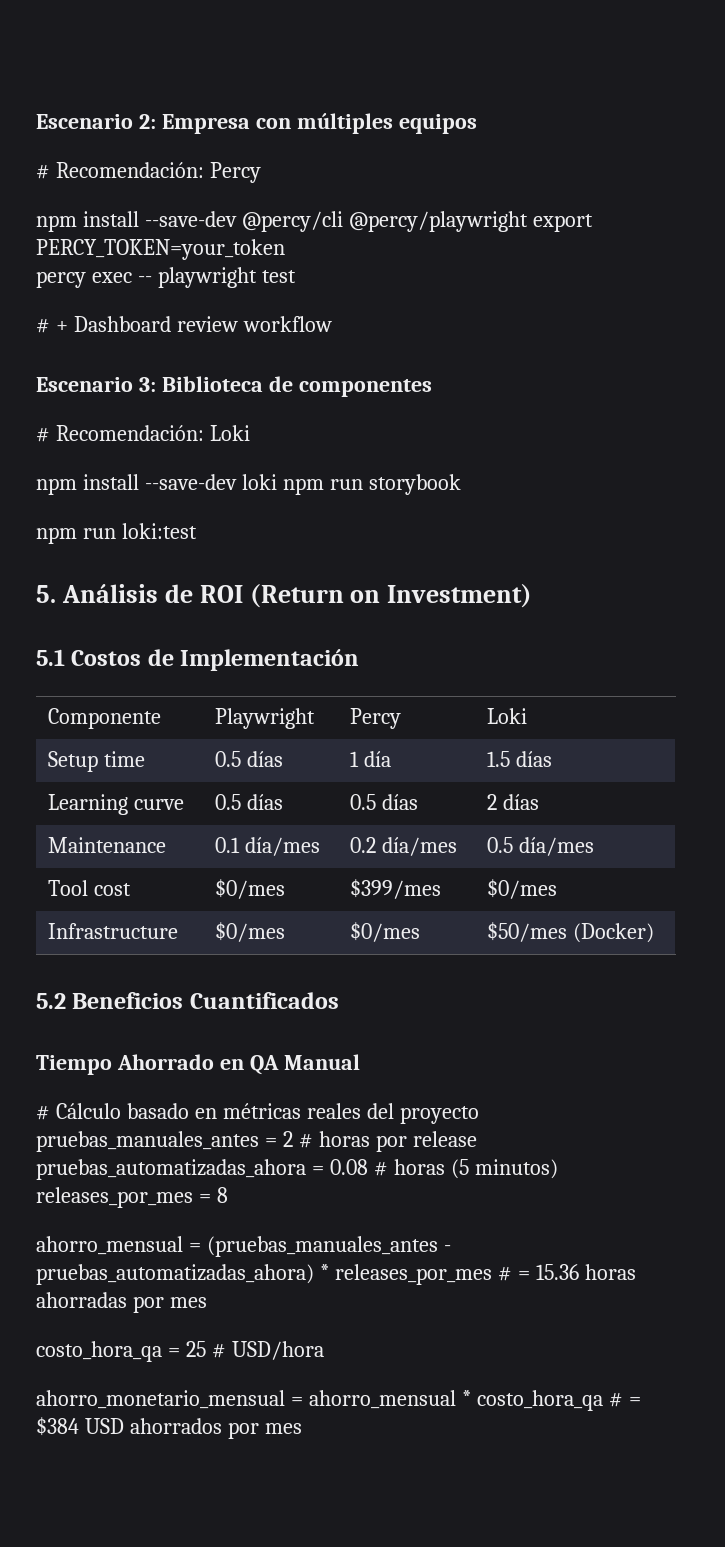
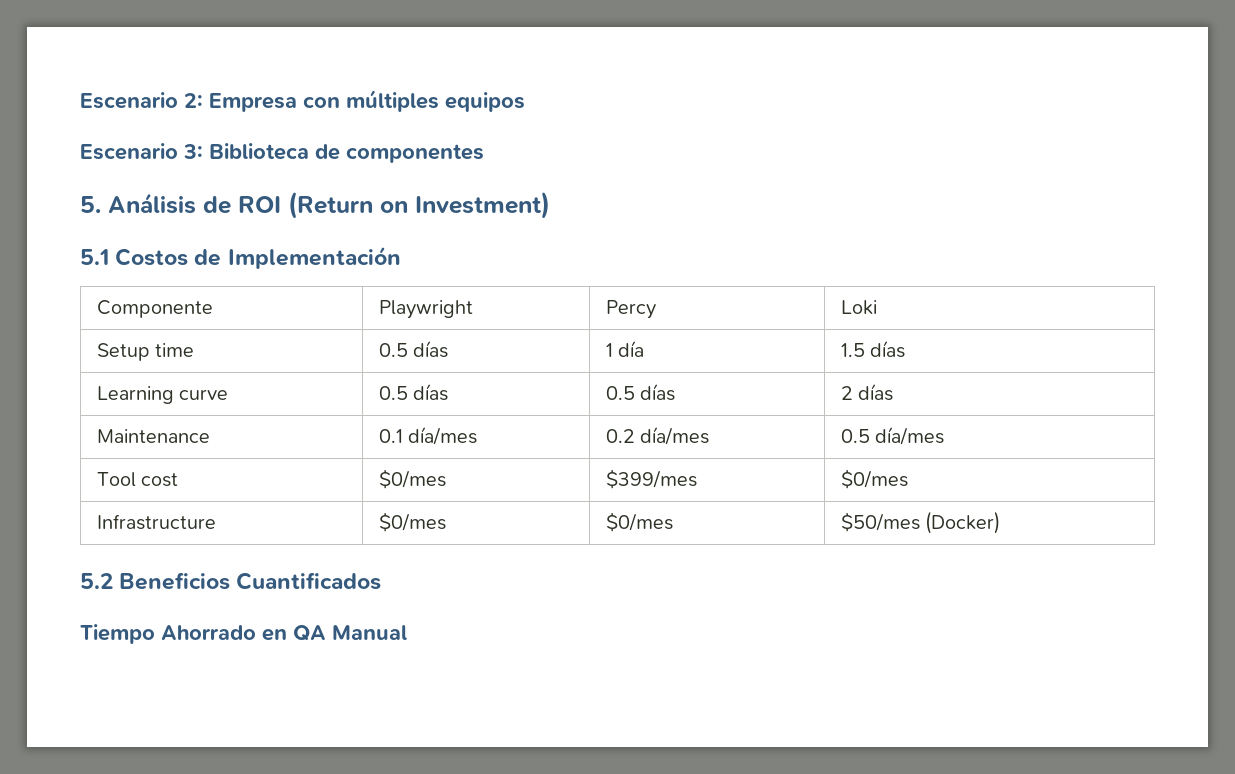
[36,162,261,183] [36,211,593,232] [36,239,285,260] [36,267,296,288] [36,316,332,333] // # Recomendación: Percy // npm install --save-dev @percy/cli @percy/playwright export PERCY_TOKEN=your_token // percy exec -- playwright test // # + Dashboard review workflow -> (525, 102) none
[36,425,250,442] [36,474,461,495] [36,523,197,544] // # Recomendación: Loki // npm install --save-dev loki npm run storybook // npm run loki:test -> (484, 153) none
[36,1103,479,1124] [36,1131,477,1152] [36,1159,558,1180] [36,1187,228,1208] [36,1236,451,1257] [36,1264,636,1285] [36,1292,207,1313] [36,1341,324,1362] [36,1390,641,1411] [36,1417,302,1439] // # Cálculo basado en métricas reales del proyecto pruebas_manuales_antes = 2 # horas por release pruebas_automatizadas_ahora = 0.08 # horas (5 minutos) releases_por_mes = 8 // ahorro_mensual = (pruebas_manuales_antes - pruebas_automatizadas_ahora) * releases_por_mes # = 15.36 horas ahorradas por mes // costo_hora_qa = 25 # USD/hora // ahorro_monetario_mensual = ahorro_mensual * costo_hora_qa # = $384 USD ahorrados por mes -> (407, 632) none

